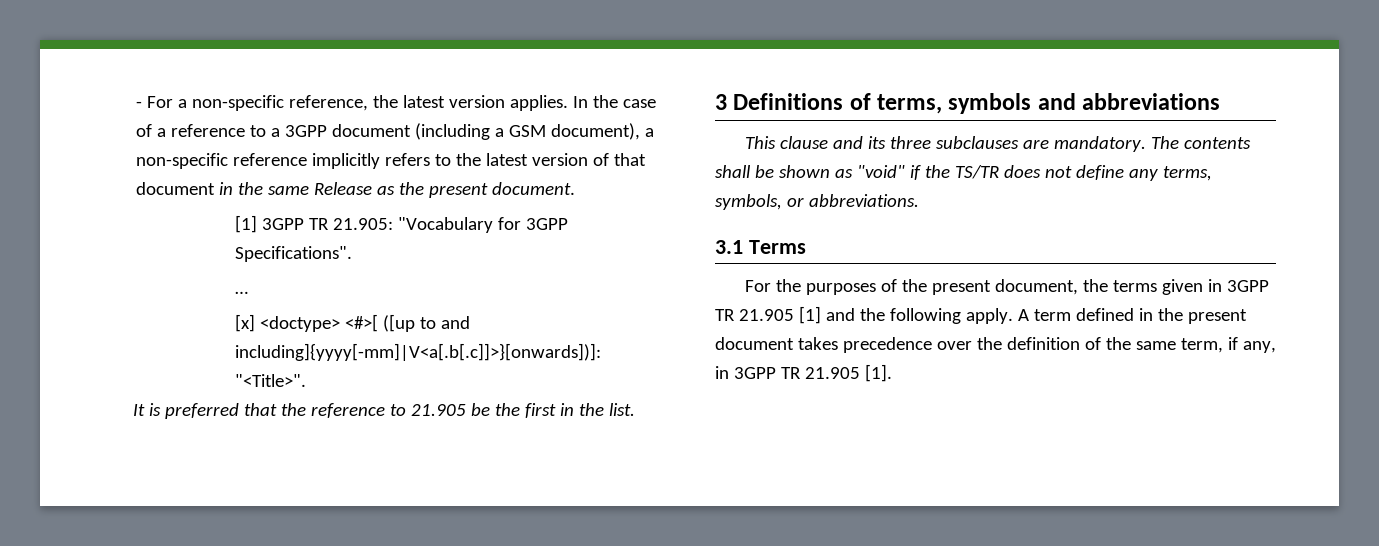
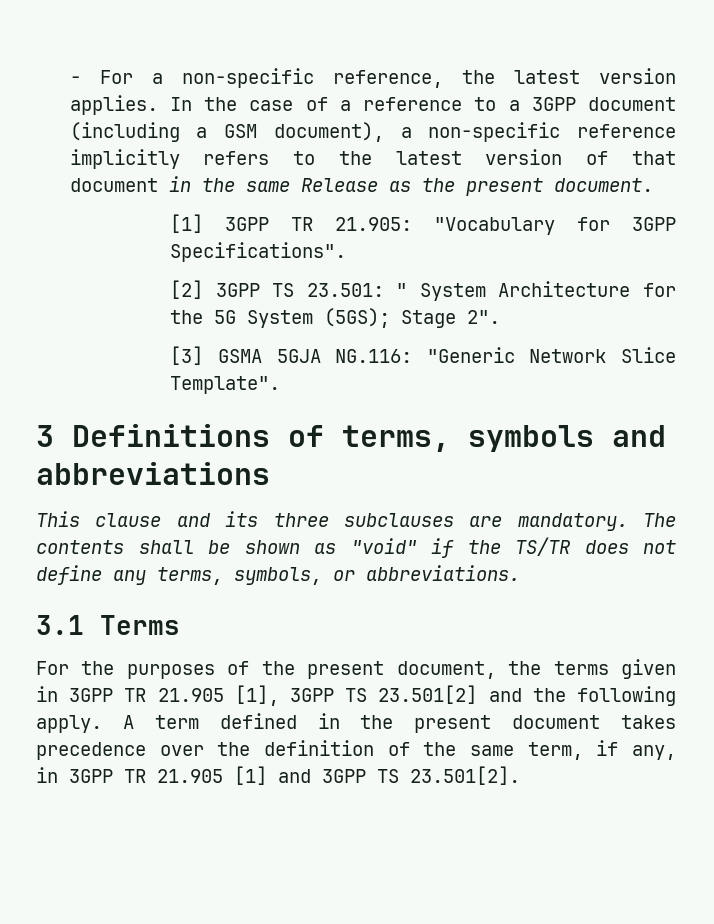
[235,291,249,294] [235,314,471,332] [235,343,602,361] [235,374,307,387] [132,403,635,419] … // [x] <doctype> <#>[ ([up to and including]{yyyy[-mm]|V<a[.b[.c]]>}[onwards])]: "<Title>". // It is preferred that the reference to 21.905 be the first in the list. -> [170,280,676,301] [170,308,501,328] [170,346,677,365] [170,376,281,394] [2] 3GPP TS 23.501: " System Architecture for the 5G System (5GS); Stage 2". // [3] GSMA 5GJA NG.116: "Generic Network Slice Template".
[798,306,821,324] [1] -> [234,685,478,706] [1], 3GPP TS 23.501[2]
[864,364,892,382] [1]. -> [234,766,520,785] [1] and 3GPP TS 23.501[2].

